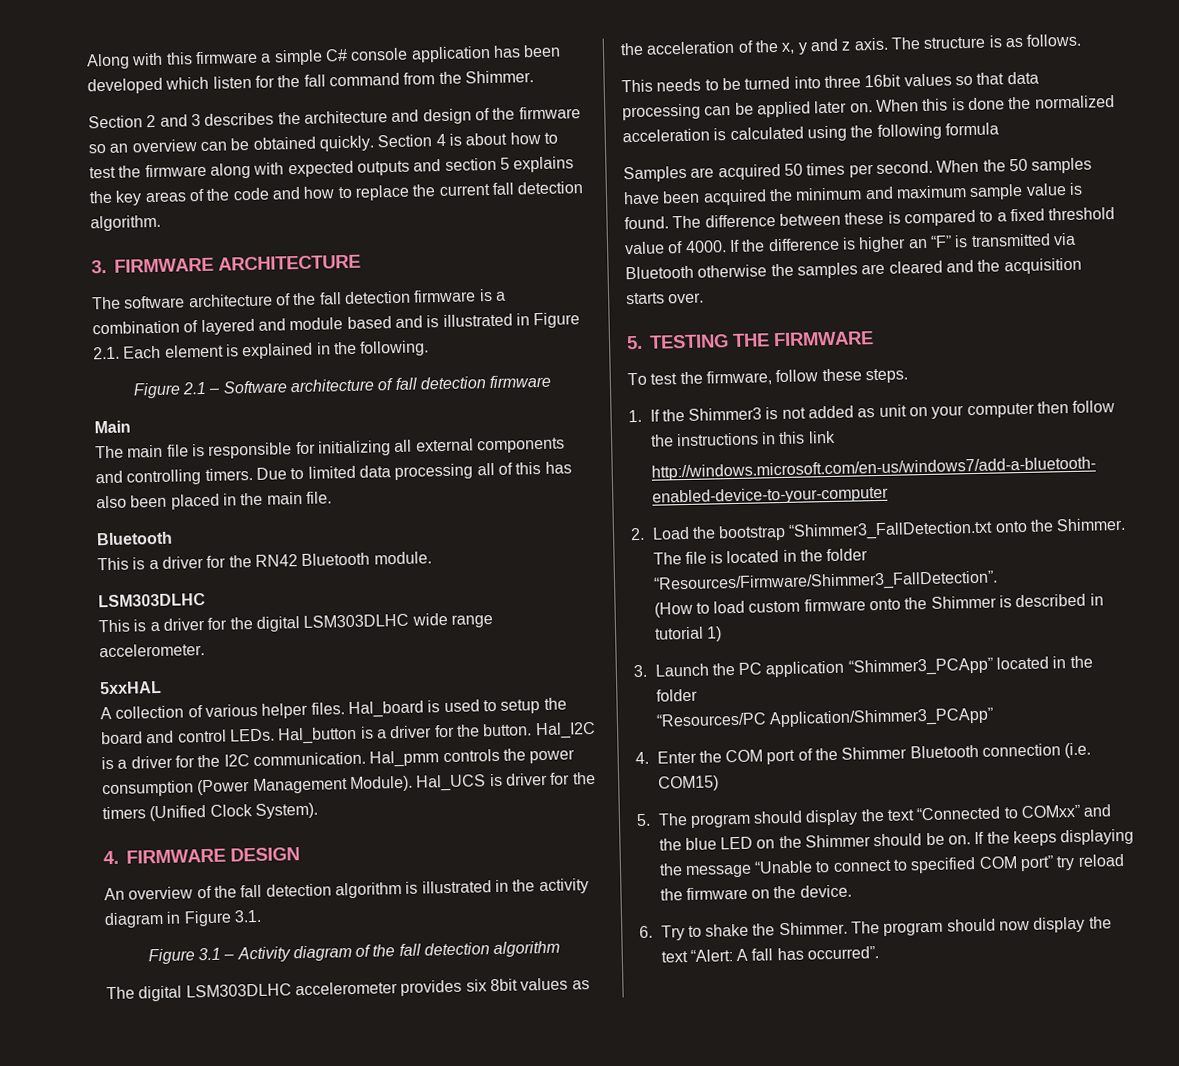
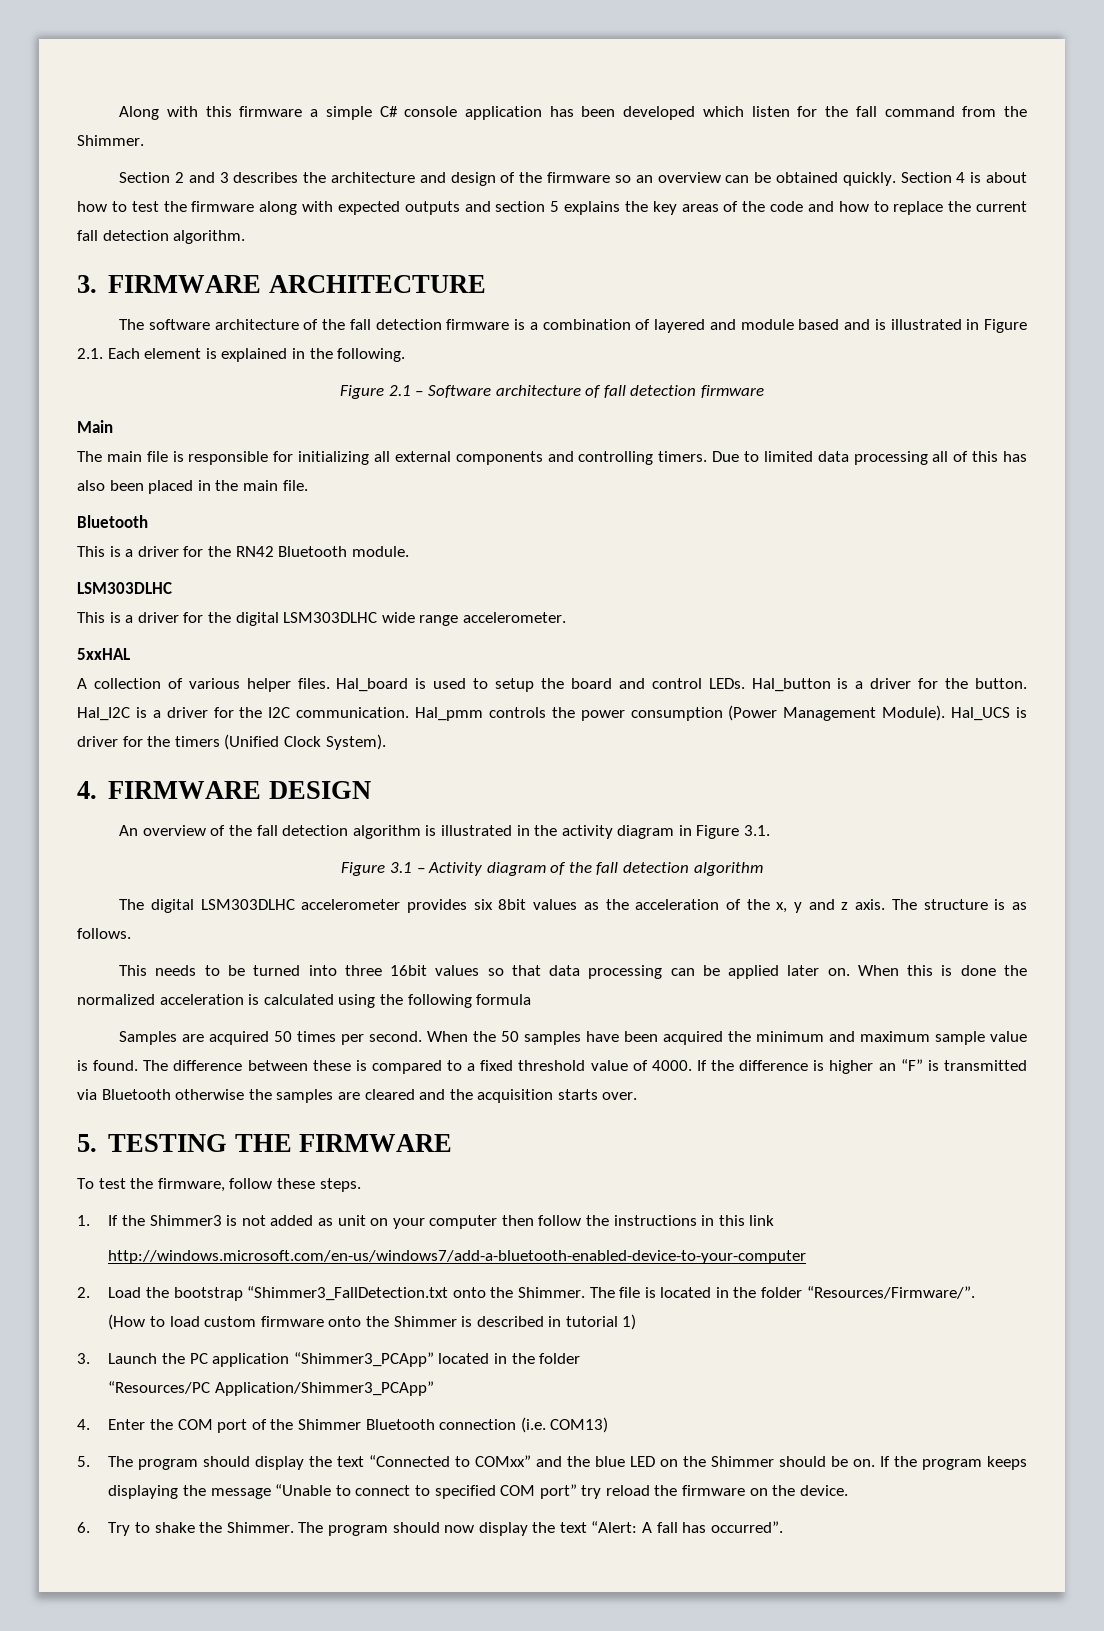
[652,570,998,594] “Resources/Firmware/Shimmer3_FallDetection”. -> [806,1286,975,1299] “Resources/Firmware/”.
[657,775,719,792] COM15) -> [550,1417,609,1433] COM13)
(1010, 837) none -> [922,1459,983,1470] program

